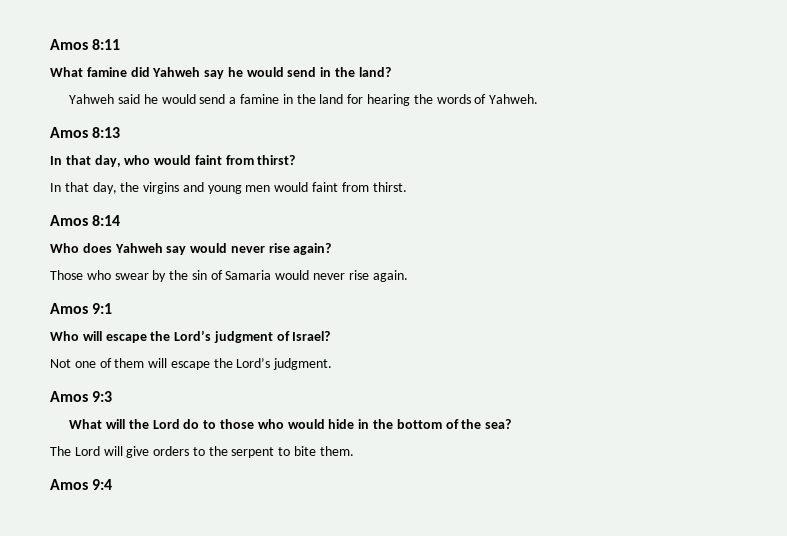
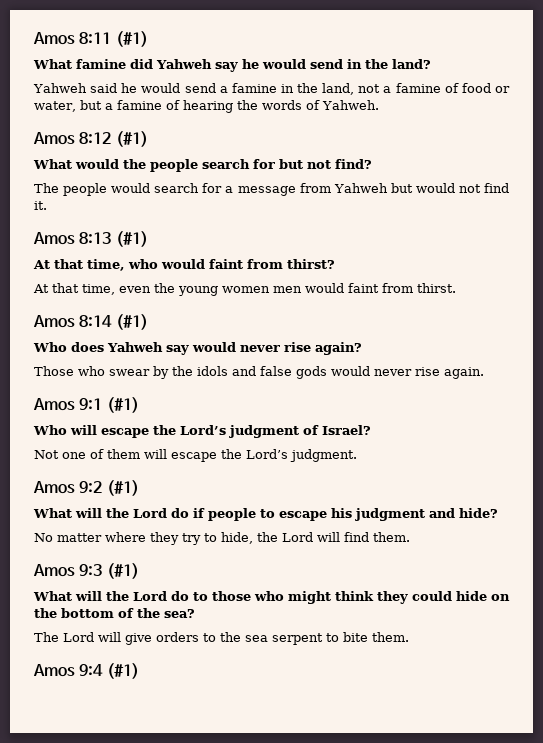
(121, 44) none -> [115,31,148,47] (#1)
[319,94,364,104] land for -> [322,83,510,95] [34,100,180,112] land, not a famine of food or water, but a famine of
[92,127,121,138] [50,155,121,167] 8:13 // In that day, -> [79,131,148,147] [33,159,372,172] [34,183,509,196] [34,201,47,210] [33,231,148,247] [33,259,125,271] 8:12 (#1) // What would the people search for but not find? // The people would search for a message from Yahweh but would not find it. // Amos 8:13 (#1) // At that time,
[50,182,242,194] In that day, the virgins and young -> [33,283,270,296] At that time, even the young women
(121, 220) none -> [115,314,148,330] (#1)
[191,270,272,280] sin of Samaria -> [197,366,327,379] idols and false gods
(113, 308) none -> [106,397,139,413] (#1)
(333, 364) none -> [33,480,139,496] [33,508,498,521] [34,532,410,545] // Amos 9:2 (#1) // What will the Lord do if people to escape his judgment and hide? // No matter where they try to hide, the Lord will find them.
(113, 396) none -> [106,563,139,579] (#1)
[287,419,370,429] would hide in -> [288,591,510,604] might think they could hide on
(228, 451) none -> [245,635,268,642] sea
(113, 484) none -> [106,663,139,679] (#1)

